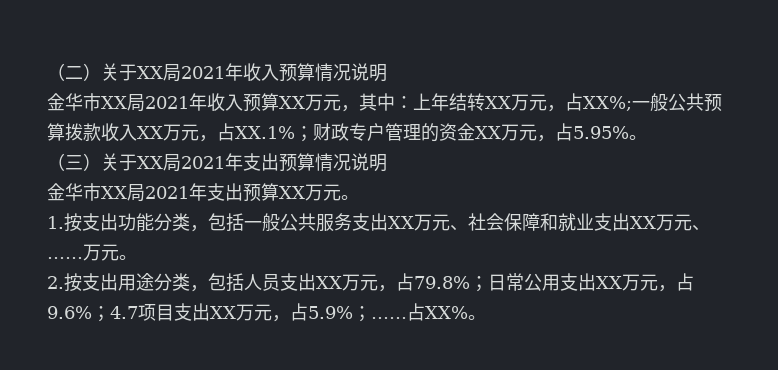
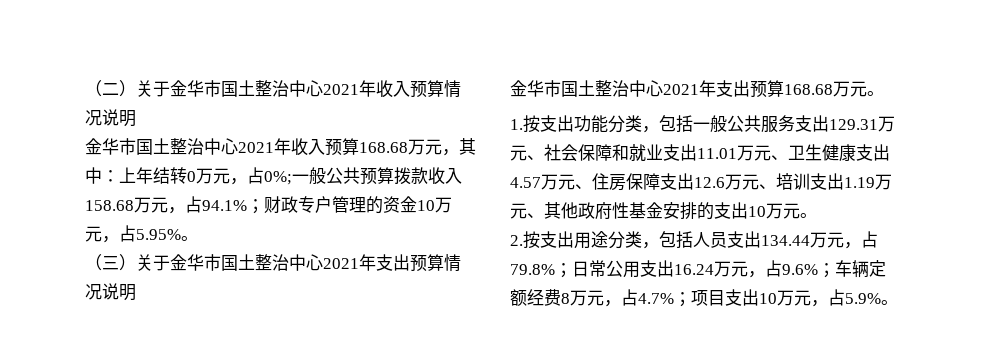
[137,64,181,82] XX局 -> [170,80,323,97] 金华市国土整治中心
[101,93,305,112] XX局2021年收入预算XX -> [136,138,408,156] 国土整治中心2021年收入预算168.68
[485,93,632,112] XX万元，占XX%; -> [187,167,292,185] 0万元，占0%;
[137,123,295,142] XX万元，占XX.1% -> [85,196,247,214] 158.68万元，占94.1%
[475,126,501,139] XX -> [417,200,435,211] 10
[137,154,181,172] XX局 -> [170,254,323,271] 金华市国土整治中心
[101,183,305,202] XX局2021年支出预算XX -> [561,80,833,98] 国土整治中心2021年支出预算168.68
[388,216,414,229] XX -> [829,119,878,130] 129.31
[630,214,710,231] [47,257,83,259] XX万元、…… -> [697,144,890,162] [510,173,892,191] [510,202,766,220] 11.01万元、卫生健康支出4.57万元、住房保障支出12.6万元、培训支出1.19万元、其他政府性基金安排的支出10
[316,276,342,289] XX -> [761,235,810,246] 134.44
[596,276,622,289] XX -> [674,264,714,275] 16.24
[110,306,138,319] 4.7 -> [835,260,886,278] [510,289,691,307] 车辆定额经费8万元，占4.7%；
[210,306,236,319] XX -> [759,293,777,304] 10
[353,303,468,322] ；……占XX% -> (881, 298) none

